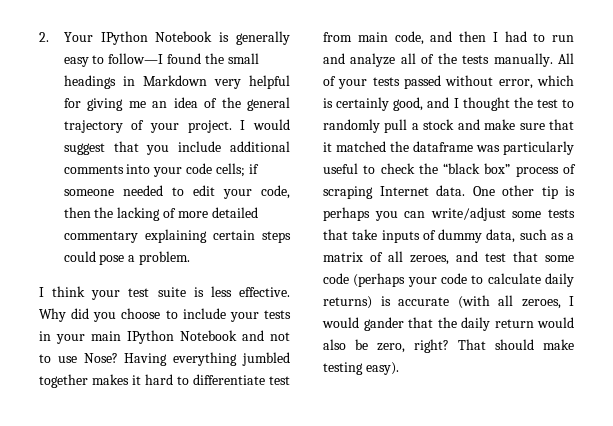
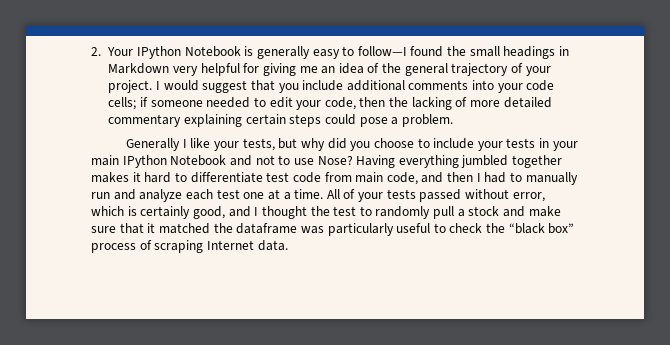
[39,286,290,300] [39,308,66,322] I think your test suite is less effective. Why -> [126,138,325,151] Generally I like your tests, but why
(290, 380) none -> [292,172,321,183] code
(546, 37) none -> [525,172,578,185] manually
[400,53,553,67] all of the tests manually. -> [185,189,324,200] each test one at a time.
[472,185,575,199] [323,207,575,221] [323,229,574,243] [323,251,574,265] [323,273,574,287] [323,295,574,309] [322,317,574,331] [323,339,574,353] [323,362,399,375] One other tip is perhaps you can write/adjust some tests that take inputs of dummy data, such as a matrix of all zeroes, and test that some code (perhaps your code to calculate daily returns) is accurate (with all zeroes, I would gander that the daily return would also be zero, right? That should make testing easy). -> (288, 245) none

